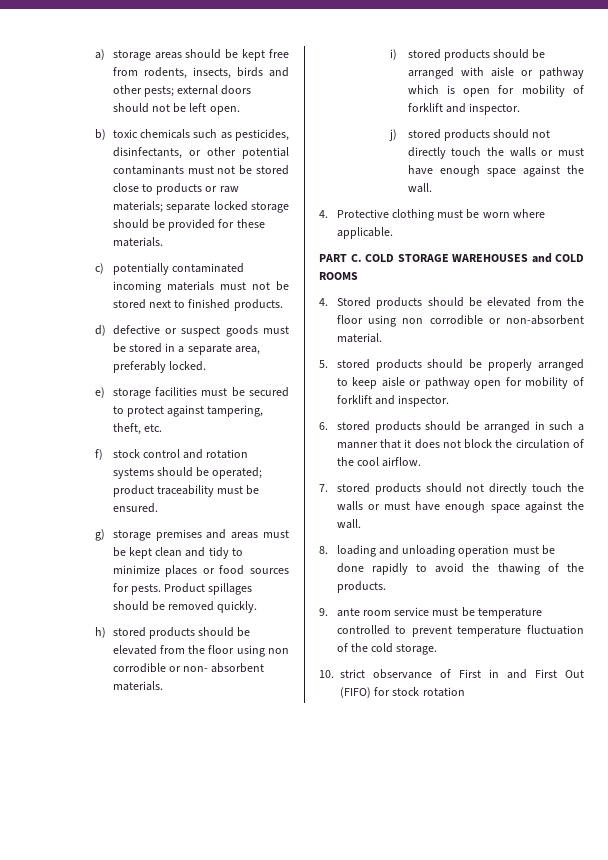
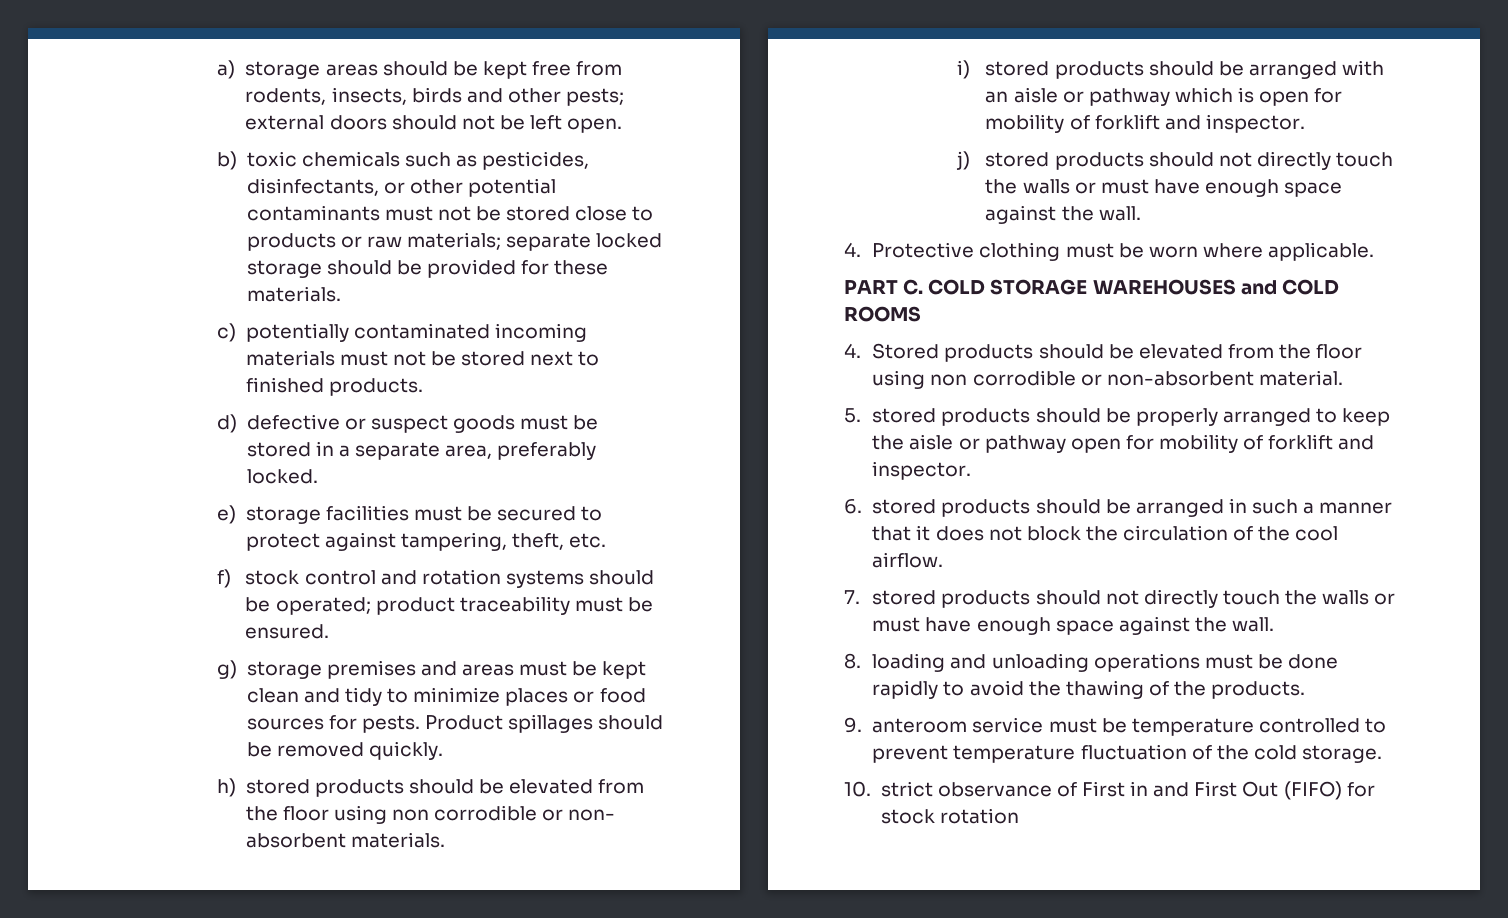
(484, 71) none -> [985,91,1009,103] an
(378, 383) none -> [872,435,905,450] the
[458,545,510,557] operation -> [1093,653,1200,672] operations
[336,608,391,617] ante room -> [872,718,968,733] anteroom

